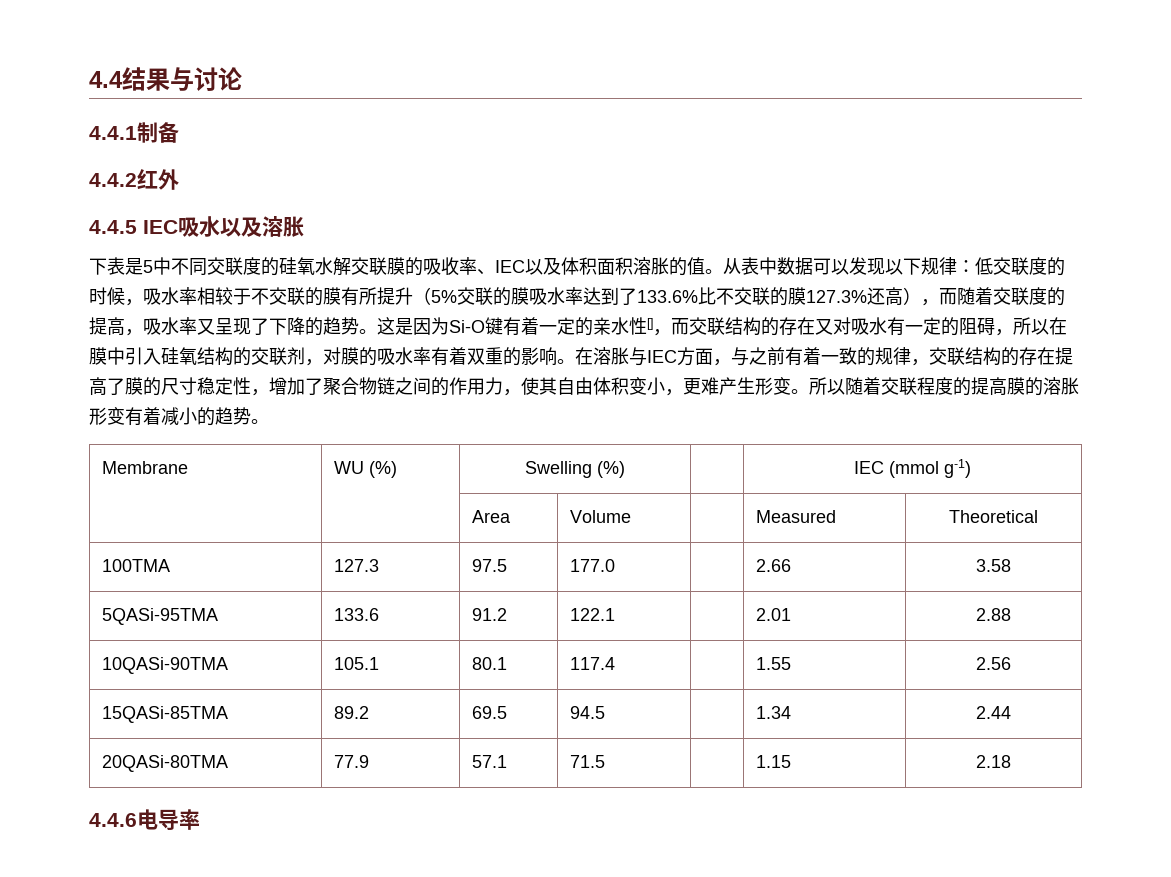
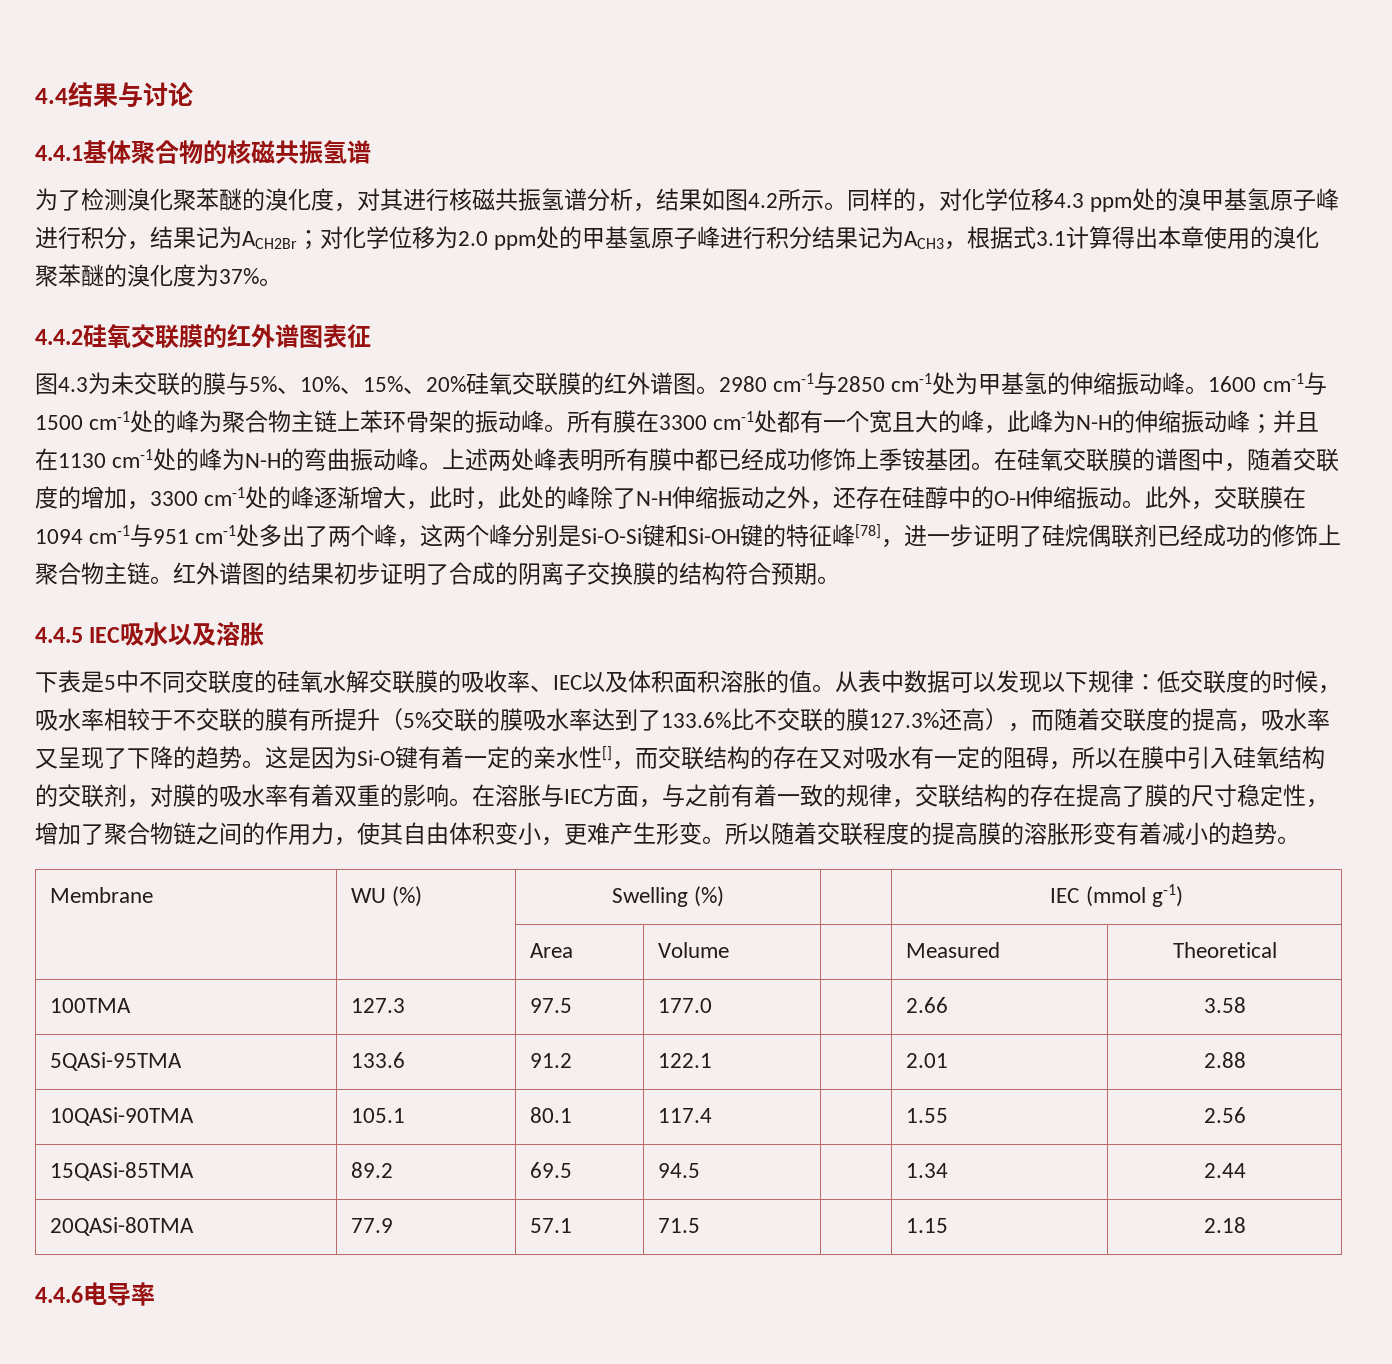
[137,122,179,143] [89,169,179,190] 制备 // 4.4.2红外 -> [83,140,371,164] [35,188,1340,212] [35,226,1320,250] [35,264,282,287] [35,324,371,349] [35,372,1327,396] [35,410,1320,434] [35,448,1340,472] [35,486,1307,510] [35,524,882,548] [881,524,1342,548] [35,562,840,585] 基体聚合物的核磁共振氢谱 // 为了检测溴化聚苯醚的溴化度，对其进行核磁共振氢谱分析，结果如图4.2所示。同样的，对化学位移4.3 ppm处的溴甲基氢原子峰进行积分，结果记为ACH2Br；对化学位移为2.0 ppm处的甲基氢原子峰进行积分结果记为ACH3，根据式3.1计算得出本章使用的溴化聚苯醚的溴化度为37%。 // 4.4.2硅氧交联膜的红外谱图表征 // 图4.3为未交联的膜与5%、10%、15%、20%硅氧交联膜的红外谱图。2980 cm-1与2850 cm-1处为甲基氢的伸缩振动峰。1600 cm-1与1500 cm-1处的峰为聚合物主链上苯环骨架的振动峰。所有膜在3300 cm-1处都有一个宽且大的峰，此峰为N-H的伸缩振动峰；并且在1130 cm-1处的峰为N-H的弯曲振动峰。上述两处峰表明所有膜中都已经成功修饰上季铵基团。在硅氧交联膜的谱图中，随着交联度的增加，3300 cm-1处的峰逐渐增大，此时，此处的峰除了N-H伸缩振动之外，还存在硅醇中的O-H伸缩振动。此外，交联膜在1094 cm-1与951 cm-1处多出了两个峰，这两个峰分别是Si-O-Si键和Si-OH键的特征峰[78]，进一步证明了硅烷偶联剂已经成功的修饰上聚合物主链。红外谱图的结果初步证明了合成的阴离子交换膜的结构符合预期。

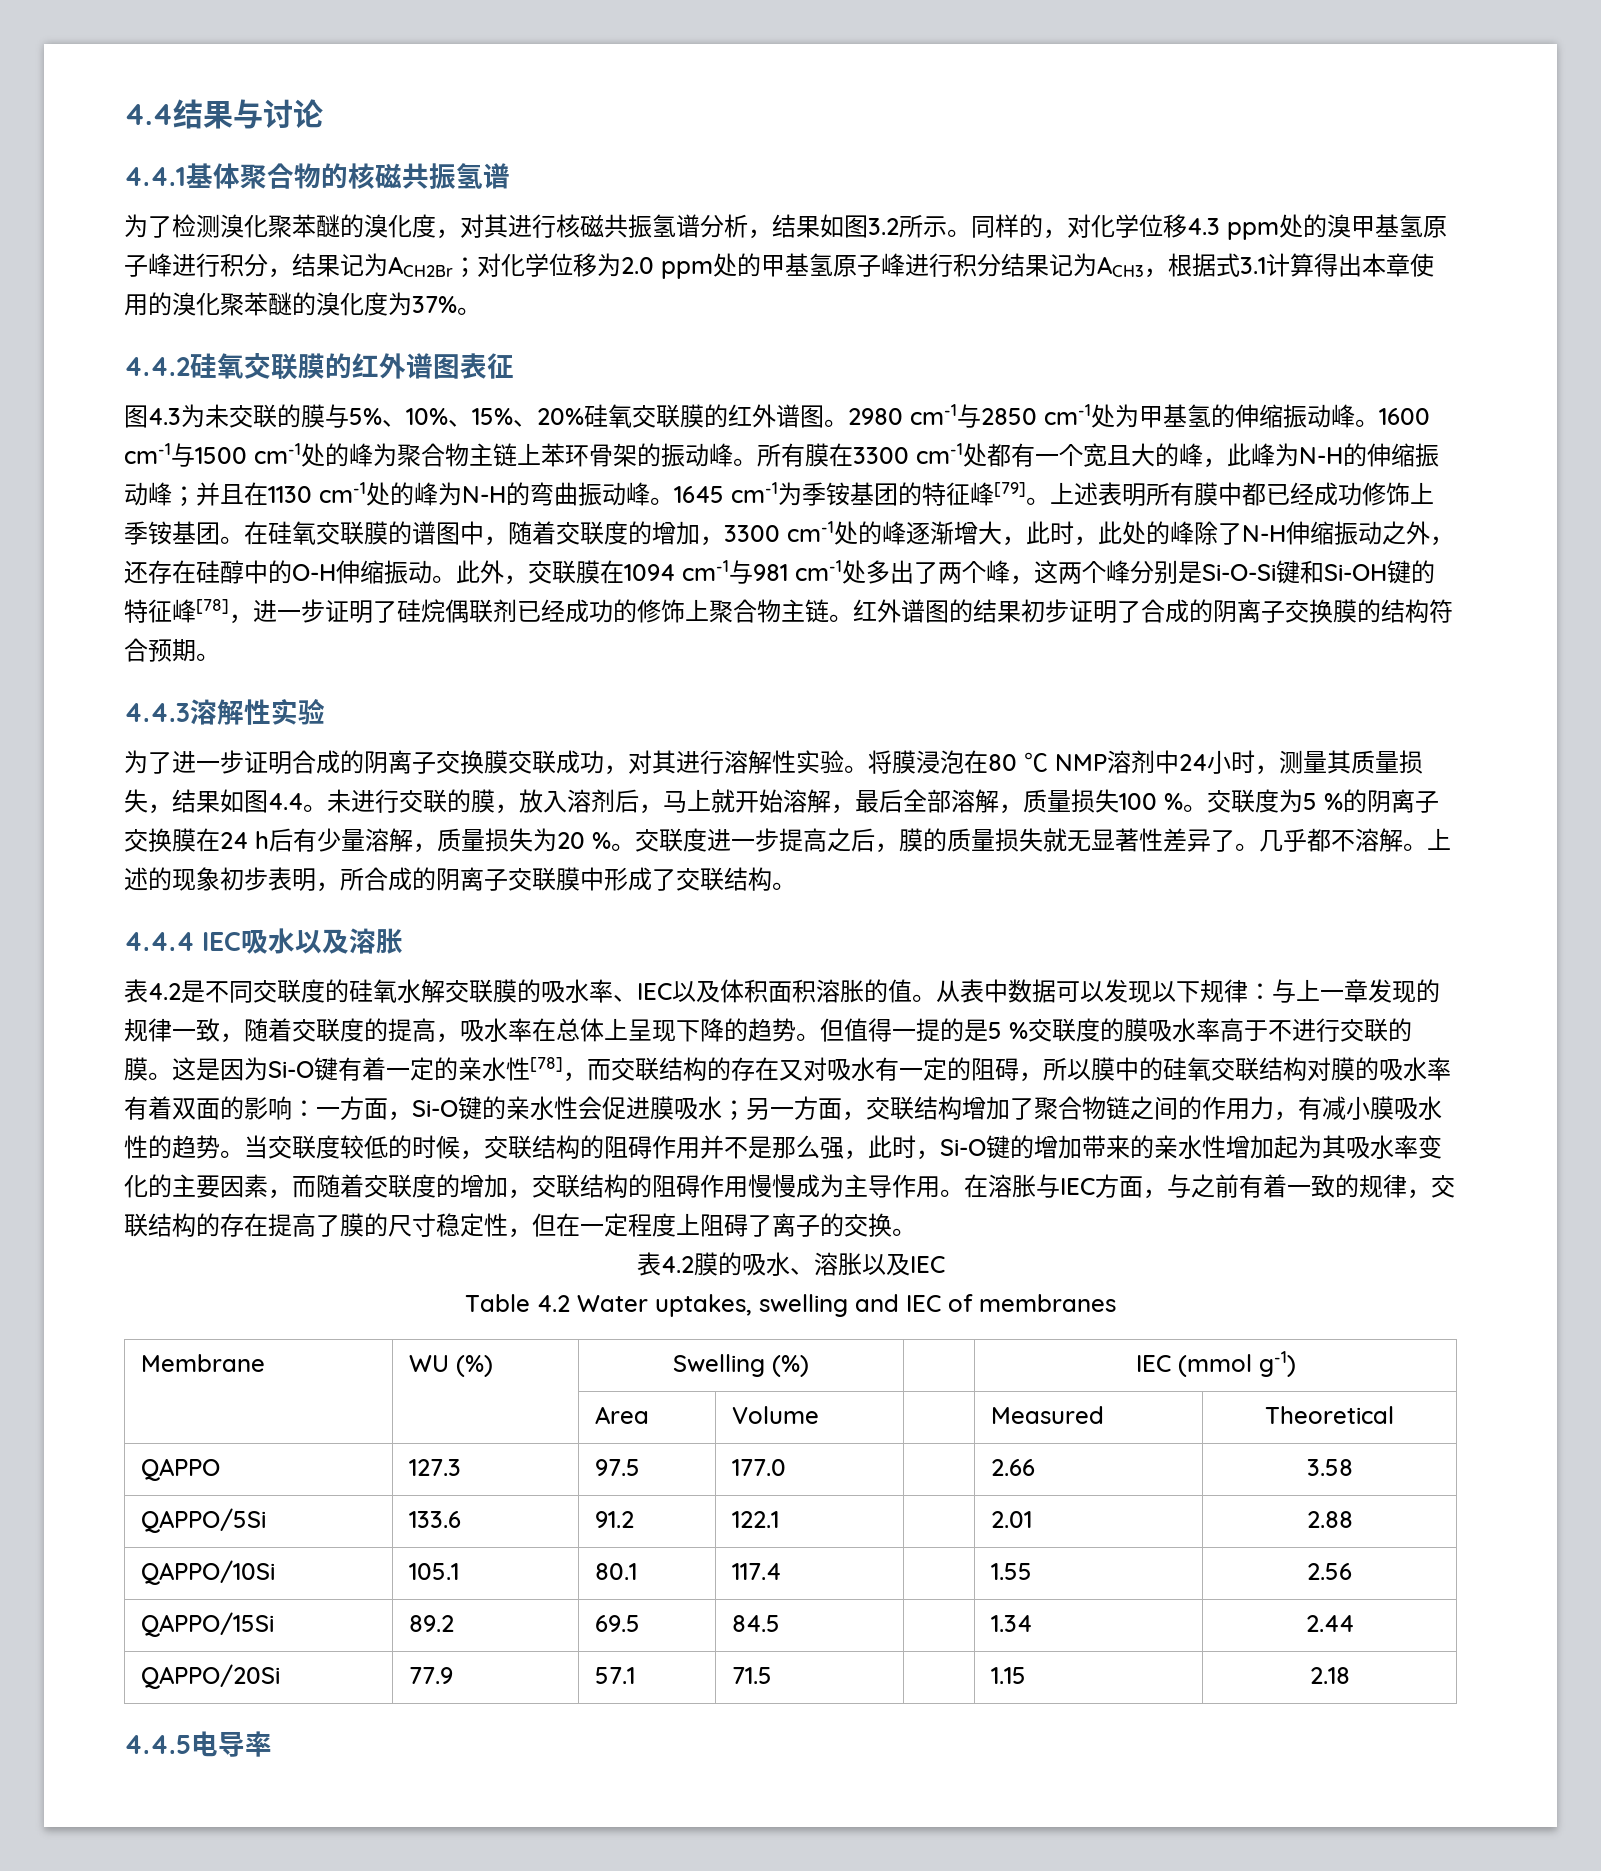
[748,193,778,208] 4.2 -> [868,218,899,235] 3.2
[442,448,558,471] 上述两处峰 -> [674,482,1026,506] [1026,482,1098,506] 1645 cm-1为季铵基团的特征峰[79]。上述
[153,529,190,544] 951 -> [753,564,788,581] 981
[35,627,83,643] 4.4.5 -> [124,699,325,725] [124,750,1423,775] [124,789,1439,814] [124,828,1451,853] [124,867,796,892] [124,932,195,951] 4.4.3溶解性实验 // 为了进一步证明合成的阴离子交换膜交联成功，对其进行溶解性实验。将膜浸泡在80 ℃ NMP溶剂中24小时，测量其质量损失，结果如图4.4。未进行交联的膜，放入溶剂后，马上就开始溶解，最后全部溶解，质量损失100 %。交联度为5 %的阴离子交换膜在24 h后有少量溶解，质量损失为20 %。交联度进一步提高之后，膜的质量损失就无显著性差异了。几乎都不溶解。上述的现象初步表明，所合成的阴离子交联膜中形成了交联结构。 // 4.4.4
[35,670,139,693] 下表是5中 -> [124,979,205,1003] 表4.2是
[484,670,507,693] 收 -> [565,979,589,1003] 水
[1157,670,1341,694] [35,708,1054,732] 低交联度的时候，吸水率相较于不交联的膜有所提升（5%交联的膜吸水率达到了133.6%比不交联的膜127.3%还高），而 -> [1272,979,1440,1003] [124,1018,244,1043] 与上一章发现的规律一致，
[35,746,242,769] 又呈现了下降的趋势 -> [532,1018,1412,1042] [124,1057,148,1081] 在总体上呈现下降的趋势。但值得一提的是5 %交联度的膜吸水率高于不进行交联的膜
[602,746,612,761] [] -> [530,1057,563,1072] [78]
[1118,746,1325,769] [35,784,150,808] 在膜中引入硅氧结构的交联剂， -> [1091,1057,1307,1081] 膜中的硅氧交联结构
[357,784,449,807] 重的影响 -> [196,1096,1442,1121] [124,1135,1442,1160] [124,1174,940,1199] 面的影响：一方面，Si-O键的亲水性会促进膜吸水；另一方面，交联结构增加了聚合物链之间的作用力，有减小膜吸水性的趋势。当交联度较低的时候，交联结构的阻碍作用并不是那么强，此时，Si-O键的增加带来的亲水性增加起为其吸水率变化的主要因素，而随着交联度的增加，交联结构的阻碍作用慢慢成为主导作用
[35,822,1300,846] 增加了聚合物链之间的作用力，使其自由体积变小，更难产生形变。所以随着交联程度的提高膜的溶胀形变有着减小的趋势。 -> [532,1213,916,1237] [636,1252,945,1276] [465,1294,1116,1317] 但在一定程度上阻碍了离子的交换。 // 表4.2膜的吸水、溶胀以及IEC // Table 4.2 Water uptakes, swelling and IEC of membranes
[49,998,131,1013] 100TMA -> [140,1458,220,1481] QAPPO
[49,1052,182,1071] 5QASi-95TMA -> [140,1508,266,1533] QAPPO/5Si
[49,1107,194,1126] 10QASi-90TMA -> [140,1560,275,1585] QAPPO/10Si
[49,1162,194,1181] 15QASi-85TMA -> [140,1612,274,1637] QAPPO/15Si
[657,1163,700,1178] 94.5 -> [731,1615,780,1632] 84.5
[49,1217,194,1236] 20QASi-80TMA -> [140,1664,280,1689] QAPPO/20Si
[35,1286,83,1303] 4.4.6 -> [124,1735,191,1754] 4.4.5

